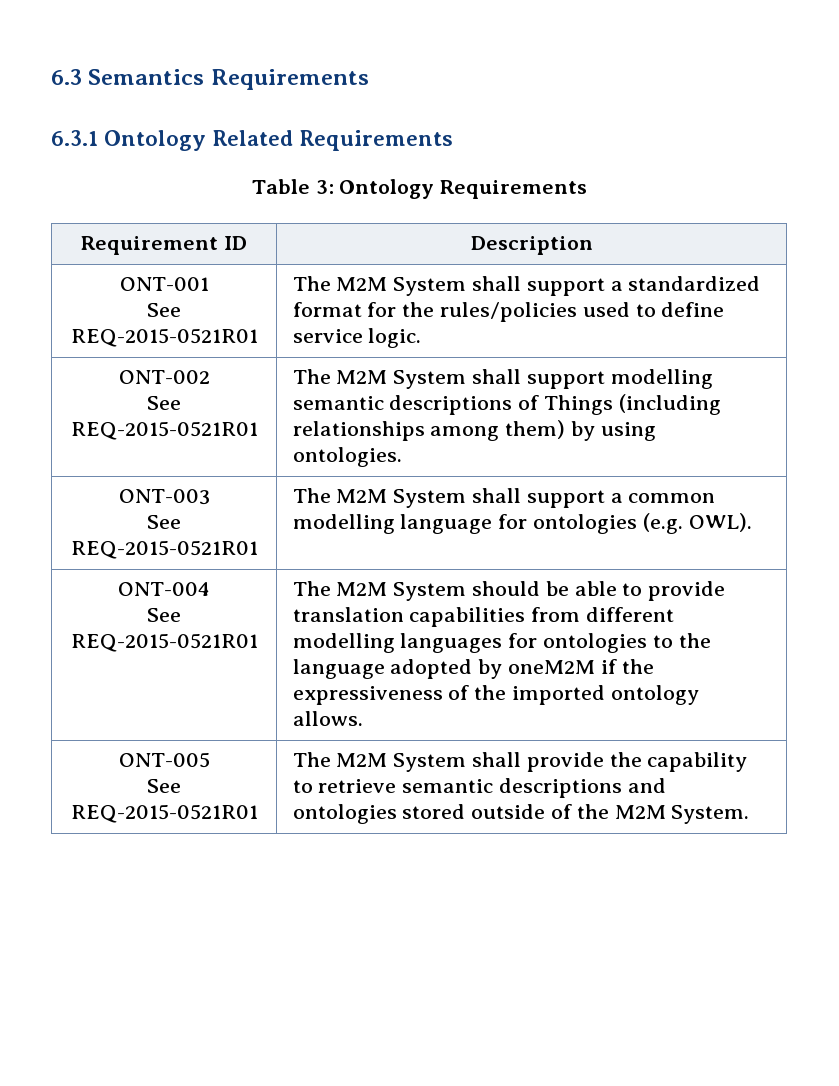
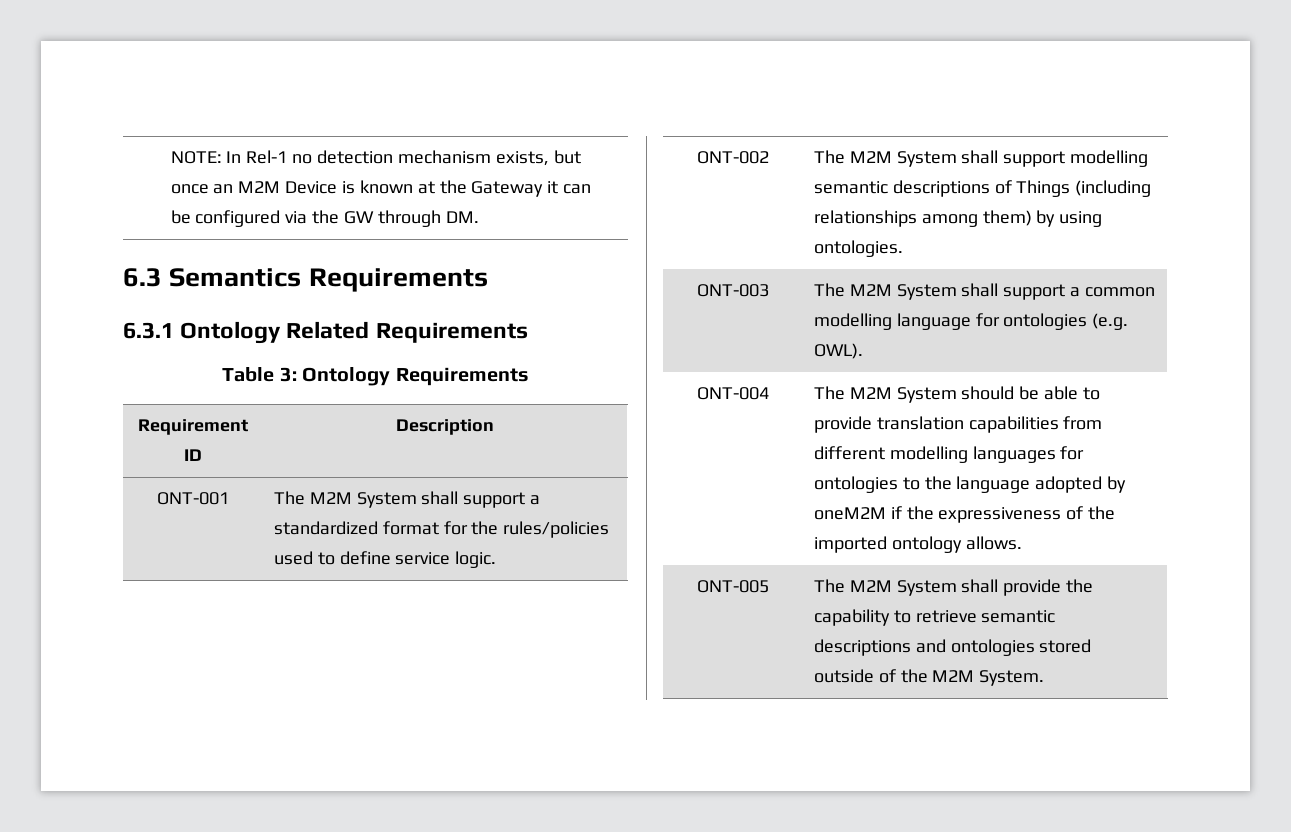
(51, 77) none -> [170,150,581,166] [170,180,592,197] [170,210,479,227] NOTE: In Rel-1 no detection mechanism exists, but once an M2M Device is known at the Gateway it can be configured via the GW through DM. //
[147,303,181,317] [70,328,258,347] // See REQ-2015-0521R01 -> (229, 498) none
[147,396,181,410] [70,421,258,440] // See REQ-2015-0521R01 -> (769, 157) none
[147,515,181,529] [70,540,258,559] // See REQ-2015-0521R01 -> (769, 290) none
[147,608,181,622] [70,633,258,652] // See REQ-2015-0521R01 -> (769, 393) none
[147,779,181,793] [70,804,258,823] // See REQ-2015-0521R01 -> (769, 586) none

